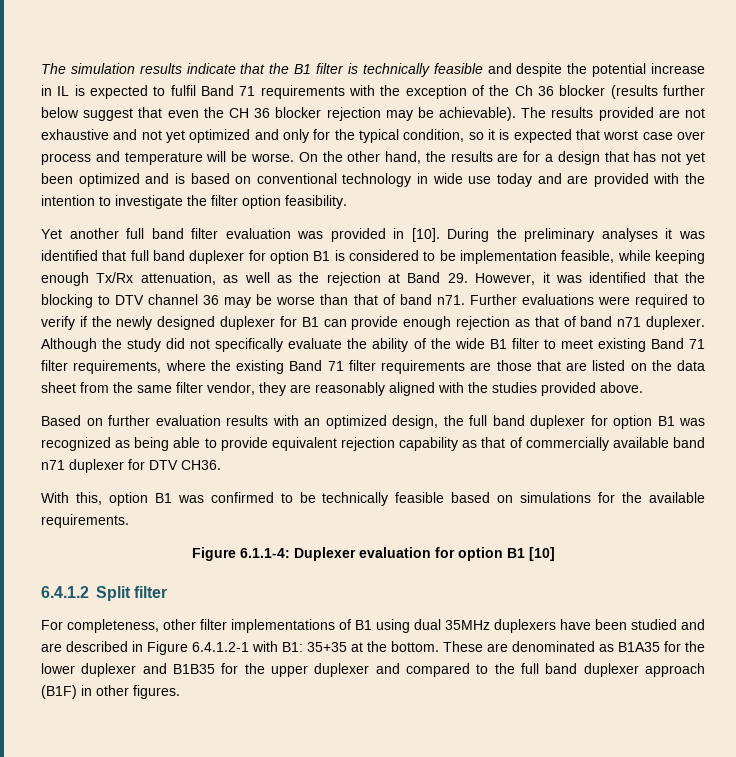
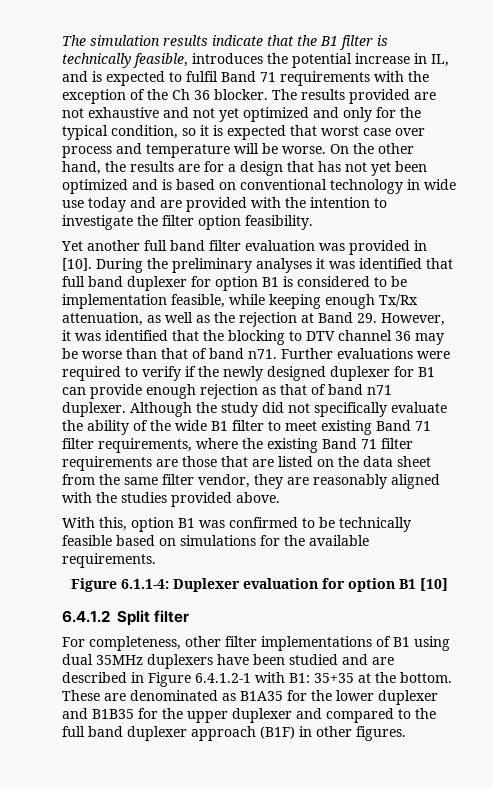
[433,63,563,77] feasible and despite -> [133,53,263,68] feasible, introduces
[57,86,70,96] IL -> [431,54,449,67] [62,71,88,82] IL, and
[559,85,705,99] [41,107,517,121] blocker (results further below suggest that even the CH 36 blocker rejection may be achievable). -> [214,89,268,100] blocker.
[41,415,705,429] [41,437,705,451] [41,459,221,473] // Based on further evaluation results with an optimized design, the full band duplexer for option B1 was recognized as being able to provide equivalent rejection capability as that of commercially available band n71 duplexer for DTV CH36. -> (280, 497) none

